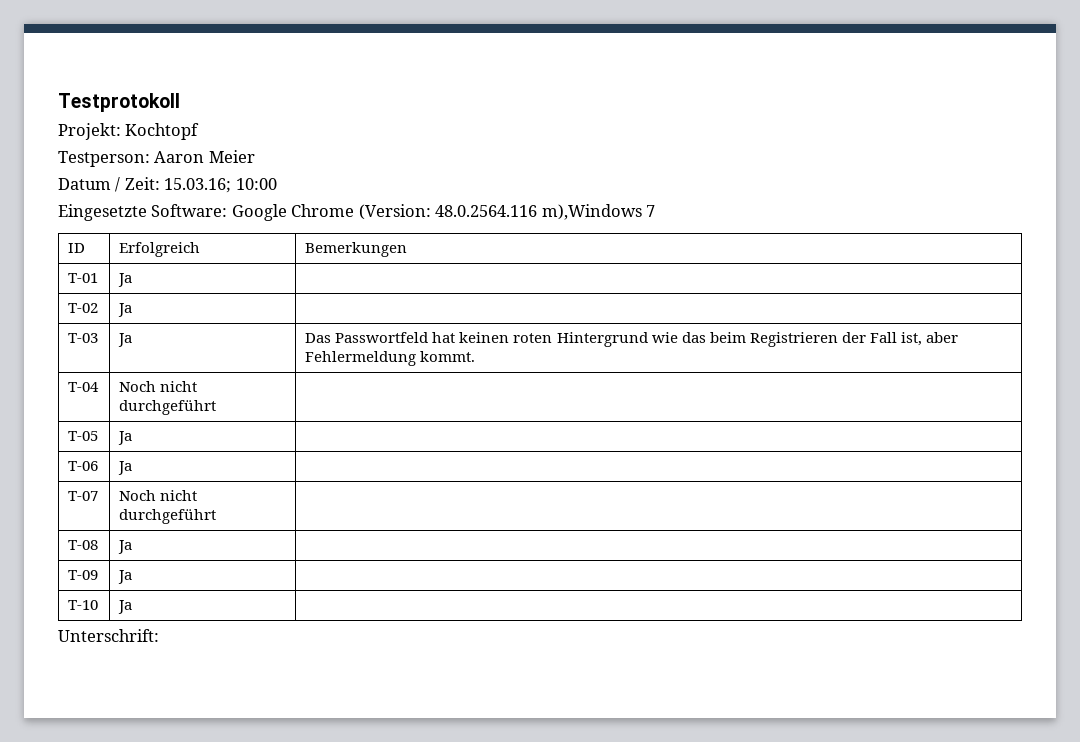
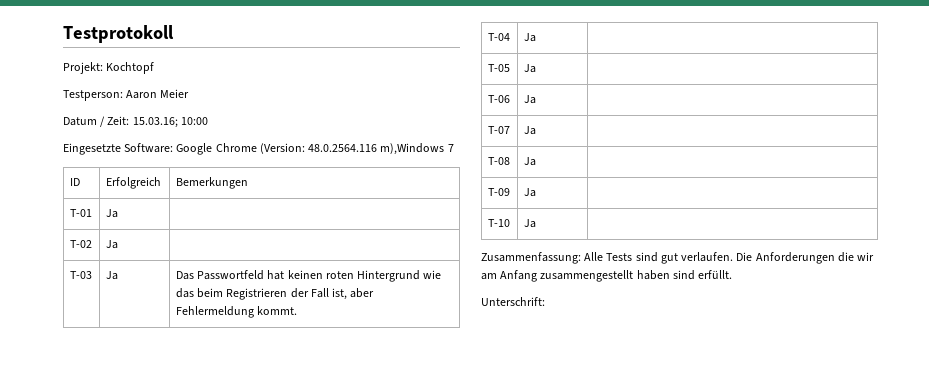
[119,381,198,392] [119,400,217,415] Noch nicht durchgeführt -> [523,33,536,42] Ja
[119,490,198,501] [119,509,217,524] Noch nicht durchgeführt -> [523,126,536,135] Ja
(133, 607) none -> [481,252,875,264] [481,270,733,282] // Zusammenfassung: Alle Tests sind gut verlaufen. Die Anforderungen die wir am Anfang zusammengestellt haben sind erfüllt.

